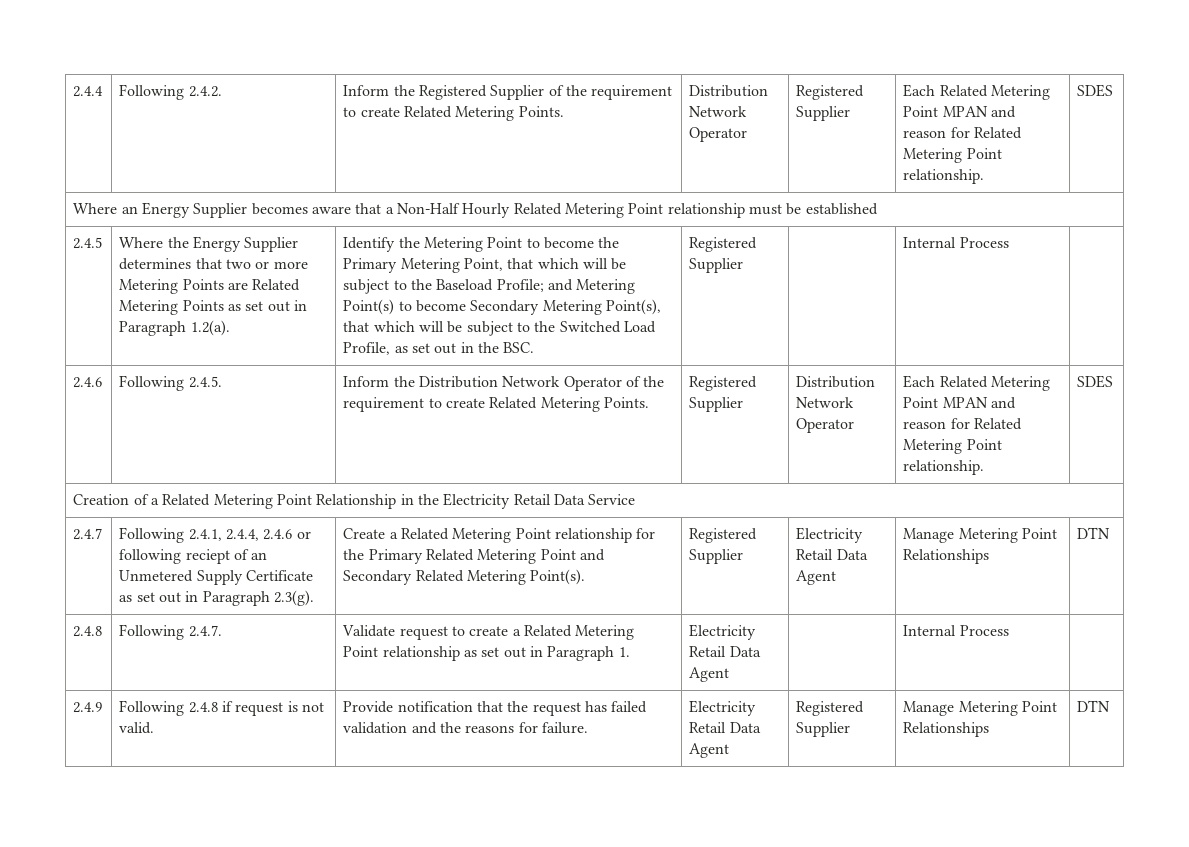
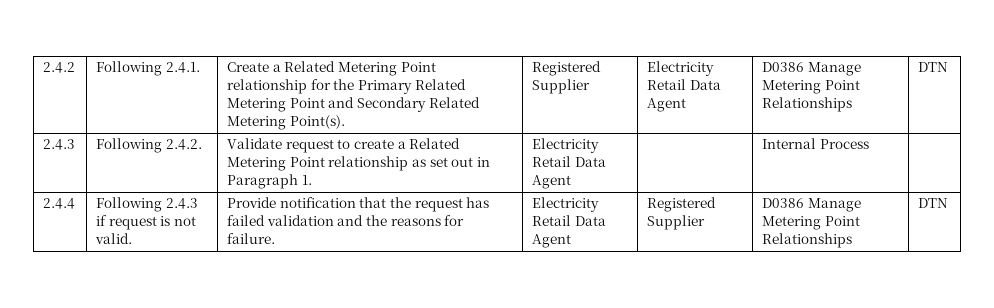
[73,86,104,97] [119,84,222,100] [343,85,673,100] [343,106,564,121] [689,85,769,97] [689,106,748,117] [689,127,748,142] [796,85,865,100] [796,106,851,121] [903,84,1051,100] [903,106,1017,118] [903,127,1023,139] [903,148,1002,163] [903,169,985,184] [1077,84,1114,97] [73,202,878,218] [73,237,103,249] [119,236,299,252] [119,258,308,270] [119,279,301,294] [119,300,307,315] [119,320,230,336] [343,237,620,252] [343,258,627,273] [343,279,636,294] [343,299,661,315] [343,321,656,336] [343,342,535,355] [689,237,758,252] [689,258,744,273] [903,237,1009,248] [73,377,103,388] [119,375,222,391] [343,376,665,391] [343,397,649,412] [689,376,758,391] [689,397,744,412] [796,376,876,388] [796,397,855,408] [796,418,855,433] [903,375,1051,391] [903,397,1017,409] [903,418,1023,430] [903,439,1002,454] [903,460,985,475] [1077,375,1114,388] [73,493,636,509] [73,528,103,540] [119,527,311,543] [119,549,268,564] [119,570,314,585] [119,590,314,606] 2.4.4 | Following 2.4.2. | Inform the Registered Supplier of the requirement to create Related Metering Points. | Distribution Network Operator | Registered Supplier | Each Related Metering Point MPAN and reason for Related Metering Point relationship. | SDES // Where an Energy Supplier becomes aware that a Non-Half Hourly Related Metering Point relationship must be established // 2.4.5 | Where the Energy Supplier determines that two or more Metering Points are Related Metering Points as set out in Paragraph 1.2(a). | Identify the Metering Point to become the Primary Metering Point, that which will be subject to the Baseload Profile; and Metering Point(s) to become Secondary Metering Point(s), that which will be subject to the Switched Load Profile, as set out in the BSC. | Registered Supplier | | Internal Process | // 2.4.6 | Following 2.4.5. | Inform the Distribution Network Operator of the requirement to create Related Metering Points. | Registered Supplier | Distribution Network Operator | Each Related Metering Point MPAN and reason for Related Metering Point relationship. | SDES // Creation of a Related Metering Point Relationship in the Electricity Retail Data Service // 2.4.7 | Following 2.4.1, 2.4.4, 2.4.6 or following reciept of an Unmetered Supply Certificate as set out in Paragraph 2.3(g). -> [43,62,76,73] [96,61,200,76] 2.4.2 | Following 2.4.1.
(837, 577) none -> [762,62,805,72] D0386
[73,626,103,637] [119,624,222,640] 2.4.8 | Following 2.4.7. -> [43,139,76,150] [96,138,202,153] 2.4.3 | Following 2.4.2.
[73,702,103,713] [119,700,218,716] 2.4.9 | Following 2.4.8 -> [43,198,76,209] [96,197,198,212] 2.4.4 | Following 2.4.3
(851, 729) none -> [762,198,805,208] D0386

